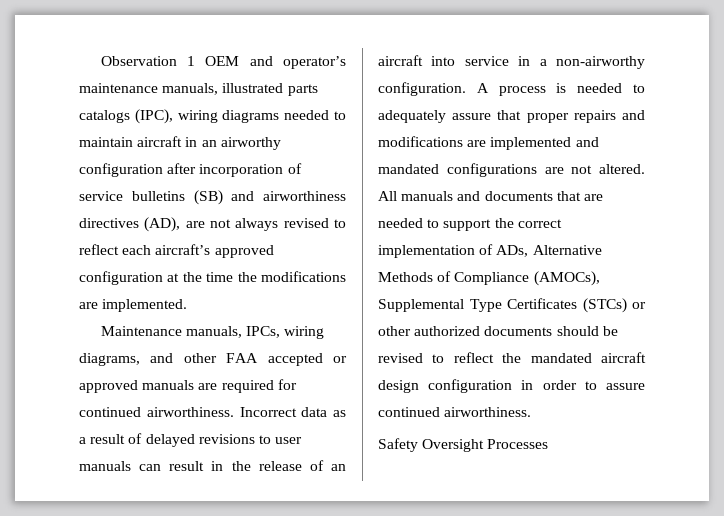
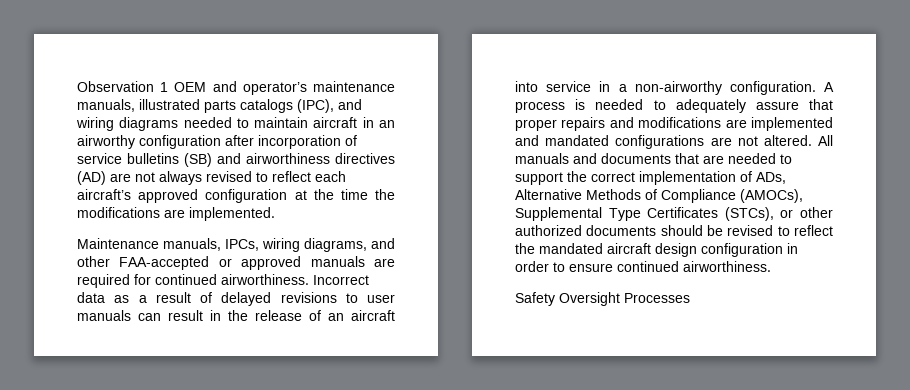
(173, 116) none -> [338,99,362,110] and
[144,217,181,232] (AD), -> [77,171,106,185] (AD)
[226,353,323,366] FAA accepted -> [119,256,210,270] FAA-accepted
[582,298,627,313] (STCs) -> [724,207,774,221] (STCs),
[606,383,645,390] assure -> [569,263,613,272] ensure

